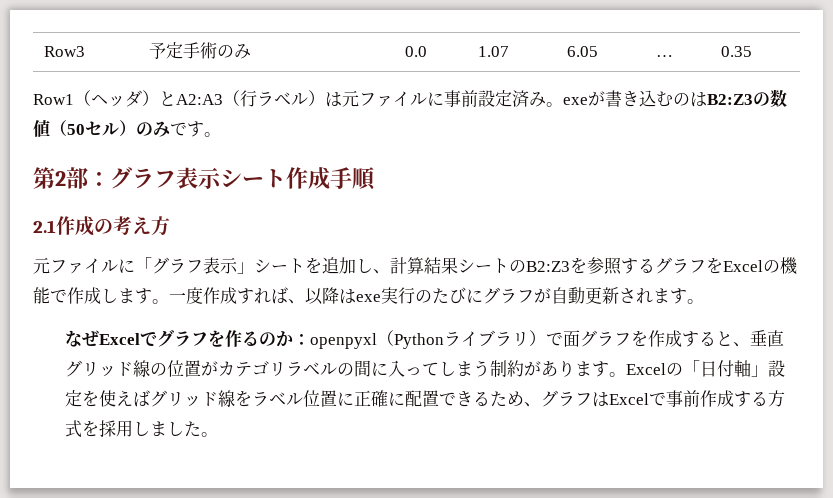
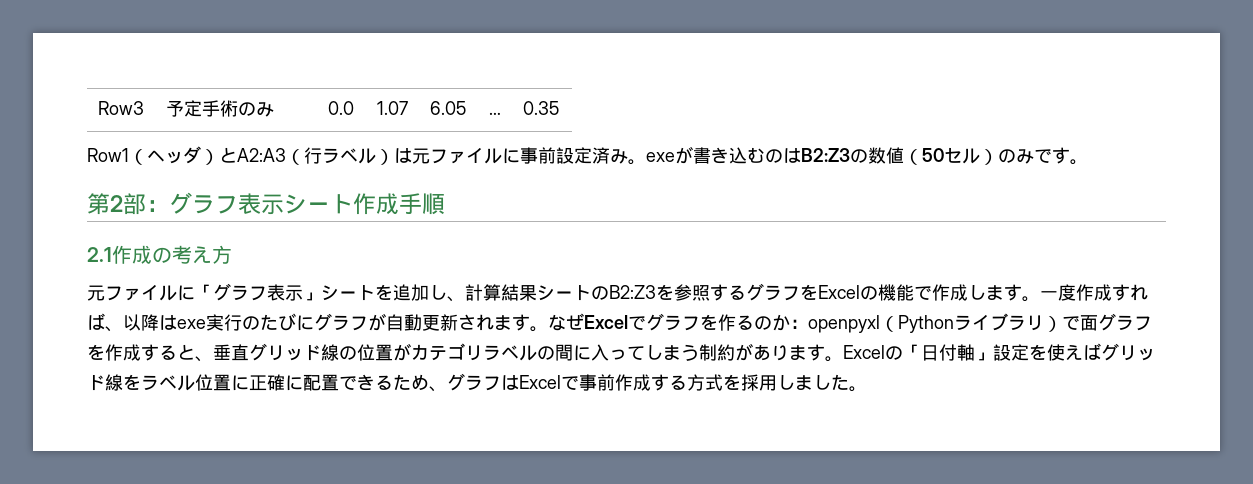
(704, 301) // -> (548, 329) none

